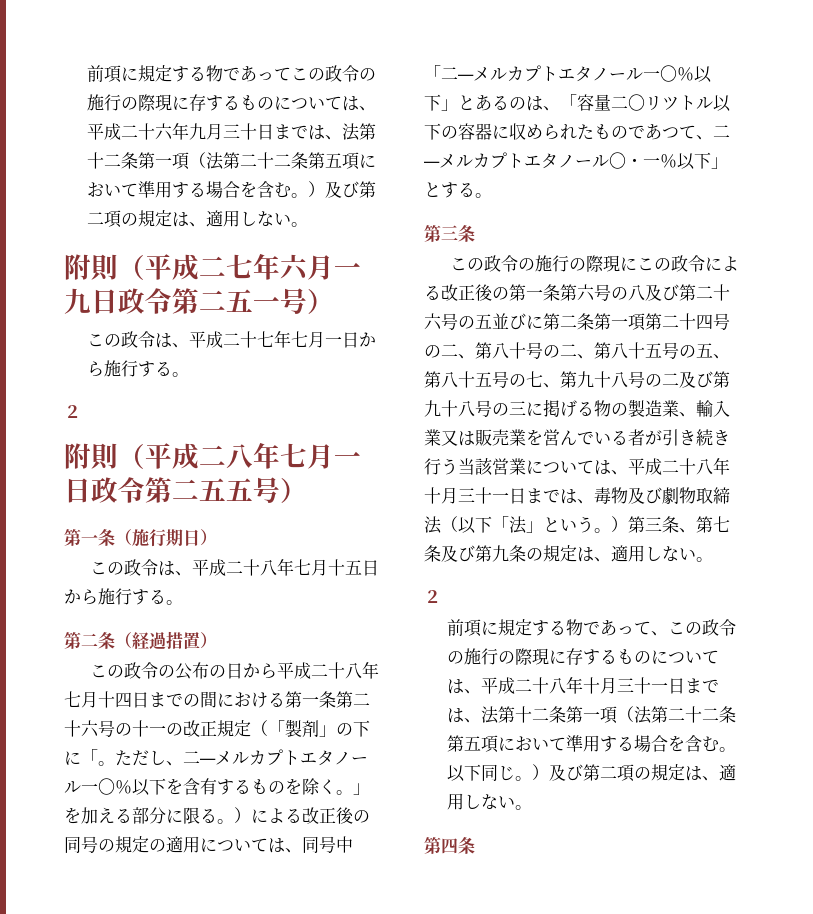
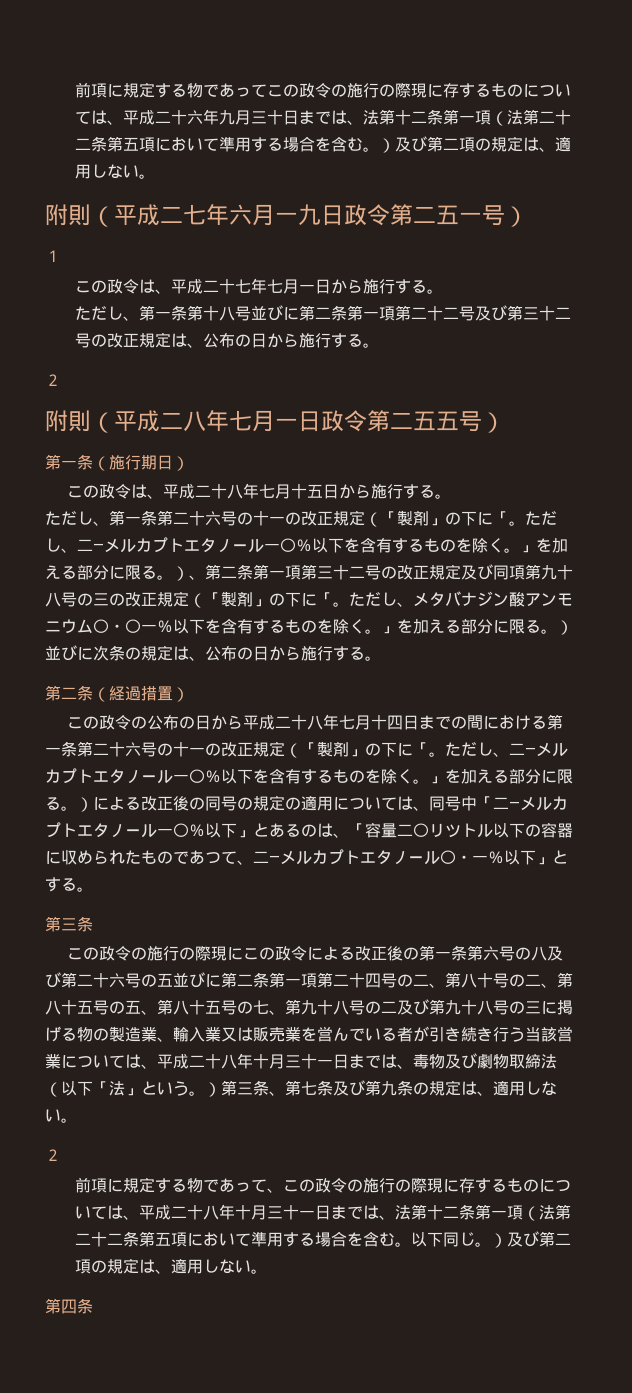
(334, 301) none -> [45,250,61,262] // １
(189, 374) none -> [74,305,571,321] [74,332,379,348] // ただし、第一条第十八号並びに第二条第一項第二十二号及び第三十二号の改正規定は、公布の日から施行する。
(183, 602) none -> [45,510,557,527] [45,537,568,553] [45,564,573,581] [45,591,573,608] [45,619,573,635] [45,645,381,661] // ただし、第一条第二十六号の十一の改正規定（「製剤」の下に「。ただし、二―メルカプトエタノール一〇％以下を含有するものを除く。」を加える部分に限る。）、第二条第一項第三十二号の改正規定及び同項第九十八号の三の改正規定（「製剤」の下に「。ただし、メタバナジン酸アンモニウム〇・〇一％以下を含有するものを除く。」を加える部分に限る。）並びに次条の規定は、公布の日から施行する。

